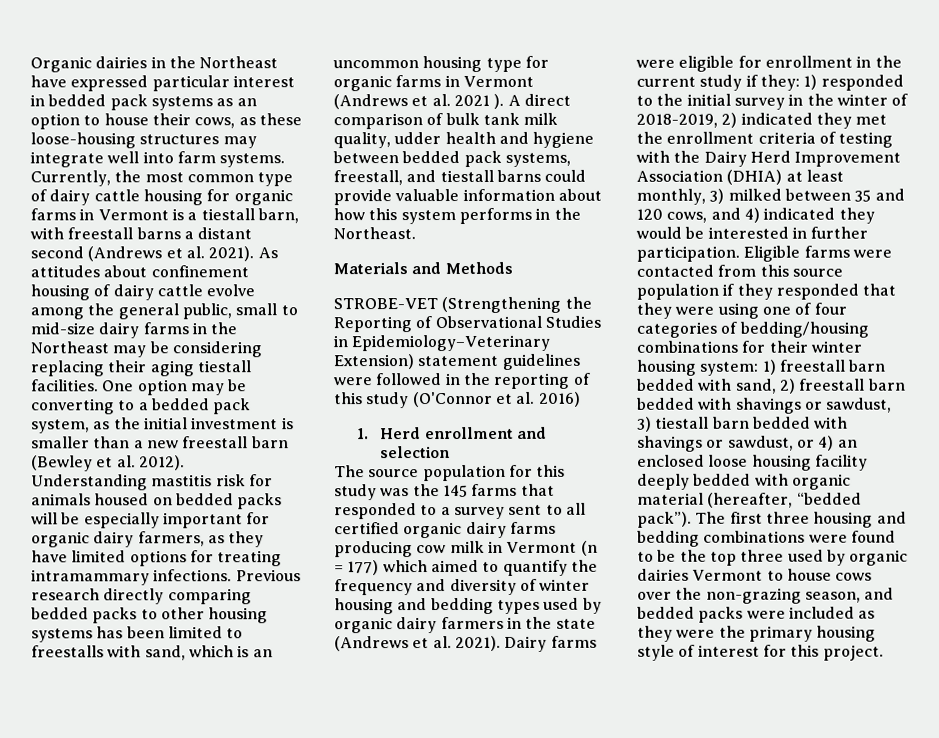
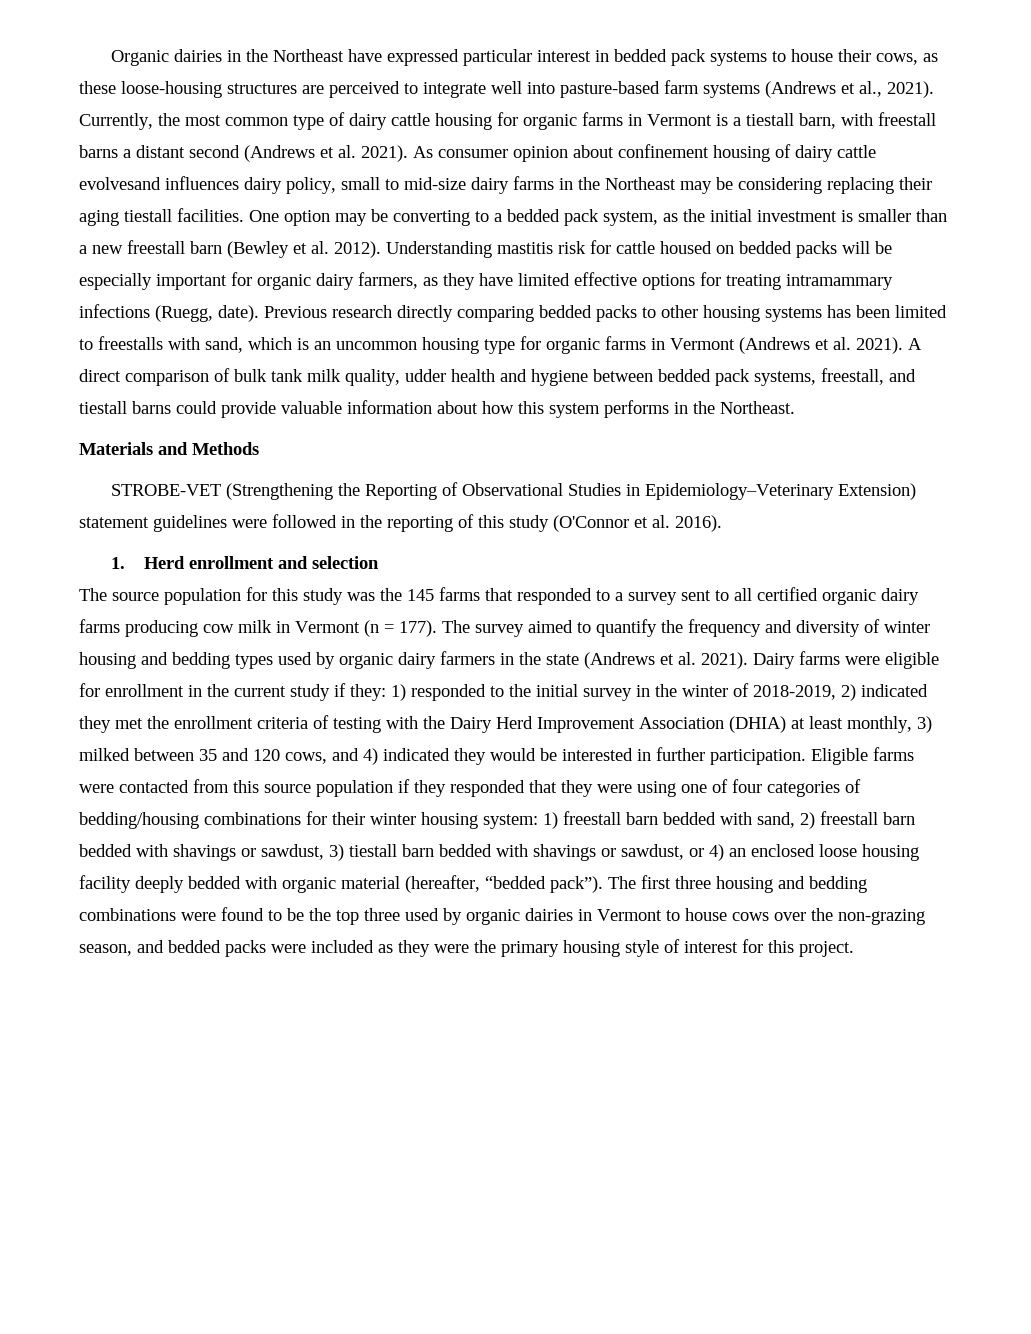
[216,98,257,107] [30,113,80,130] as an option -> (767, 58) none
[222,136,257,149] [30,151,286,168] may integrate well into farm systems. -> [302,80,934,98] are perceived to integrate well into pasture-based farm systems (Andrews et al., 2021).
[30,265,100,278] attitudes -> [438,146,568,162] consumer opinion
[206,284,256,297] [30,303,232,320] evolve among the general public, -> [79,176,336,194] evolvesand influences dairy policy,
[31,493,91,506] animals -> [616,241,655,254] cattle
(127, 556) none -> [574,272,637,286] effective
[153,569,233,582] infections. -> [79,304,259,322] infections (Ruegg, date).
[453,93,505,109] 2021 ). -> [856,337,903,354] 2021).
[538,391,581,407] 2016) -> [675,515,722,532] 2016).
[347,560,428,576] 177) which -> [399,620,524,637] 177). The survey
(689, 574) none -> [578,909,592,921] in

